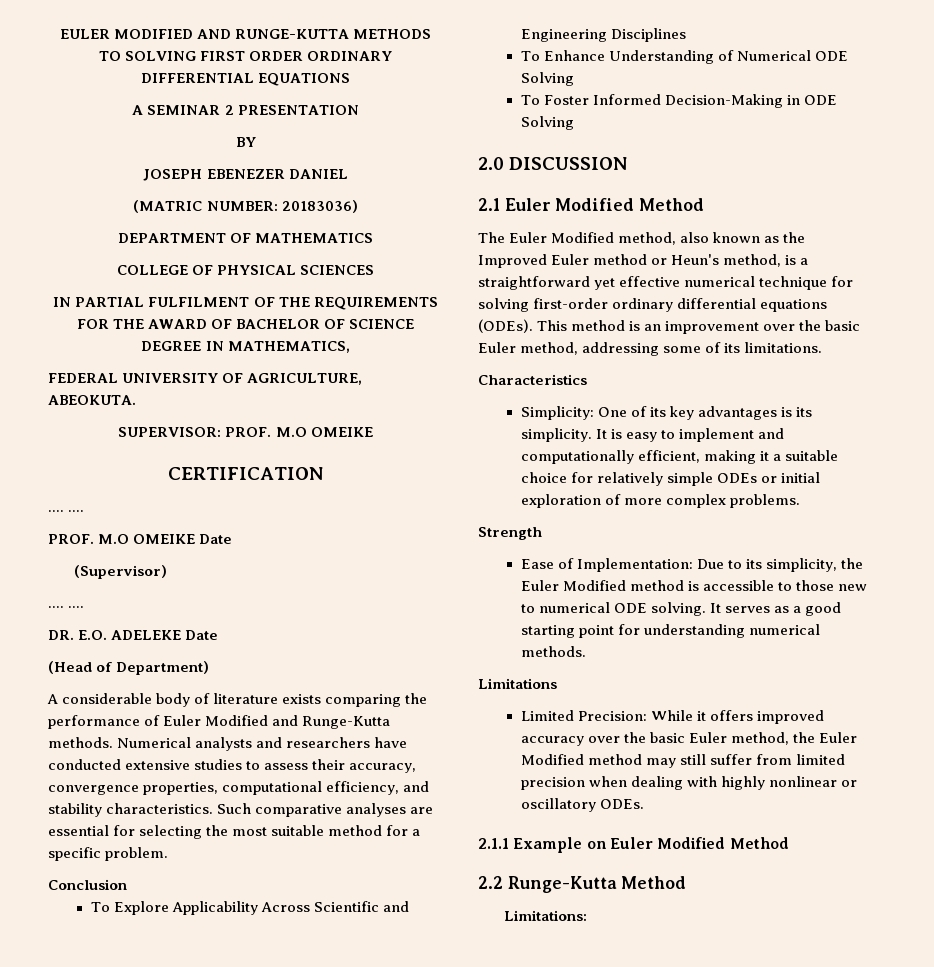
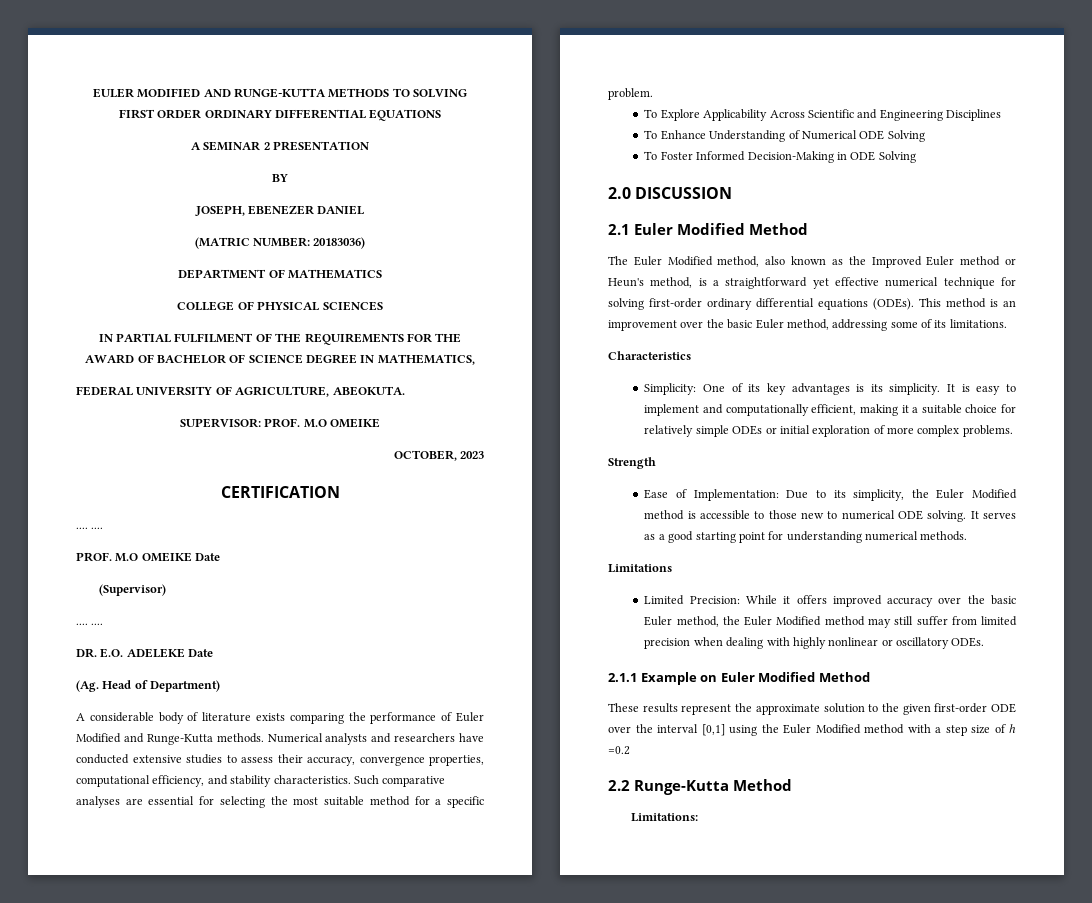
[143,169,203,181] JOSEPH -> [194,205,245,216] JOSEPH,
(373, 432) none -> [393,450,484,461] // OCTOBER, 2023
[48,661,92,674] (Head -> [76,680,132,692] (Ag. Head
[48,879,127,890] // Conclusion -> (653, 94) none
(789, 843) none -> [608,703,1016,715] [608,724,1016,736] [608,746,630,755] // These results represent the approximate solution to the given first-order ODE over the interval [0,1] using the Euler Modified method with a step size of ℎ =0.2

